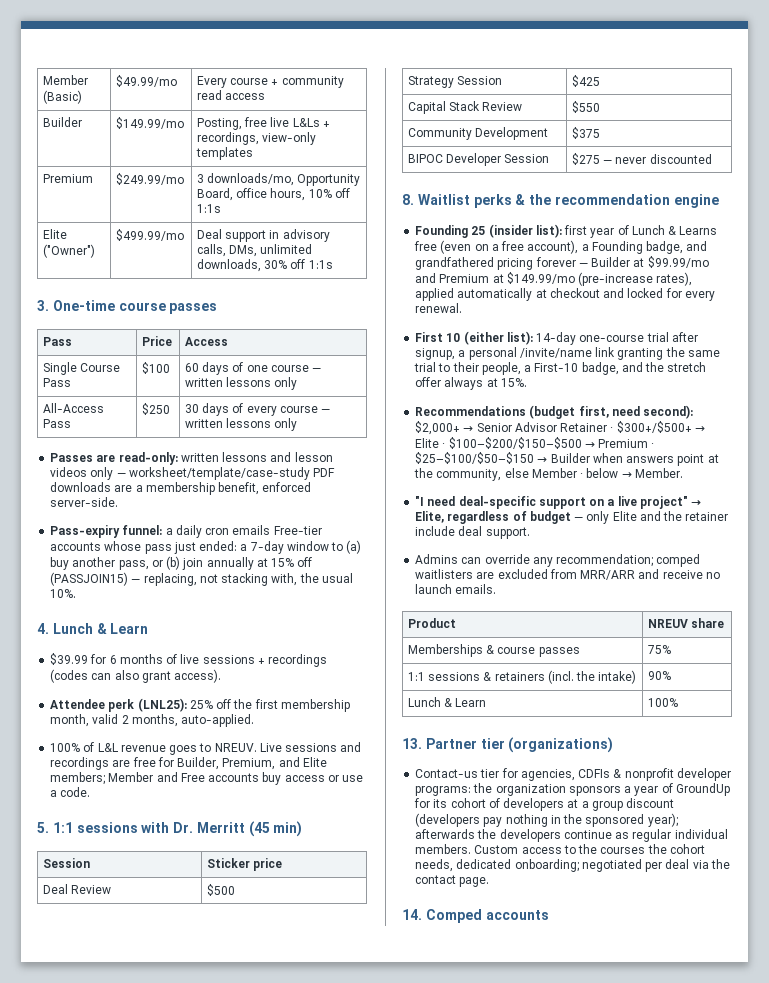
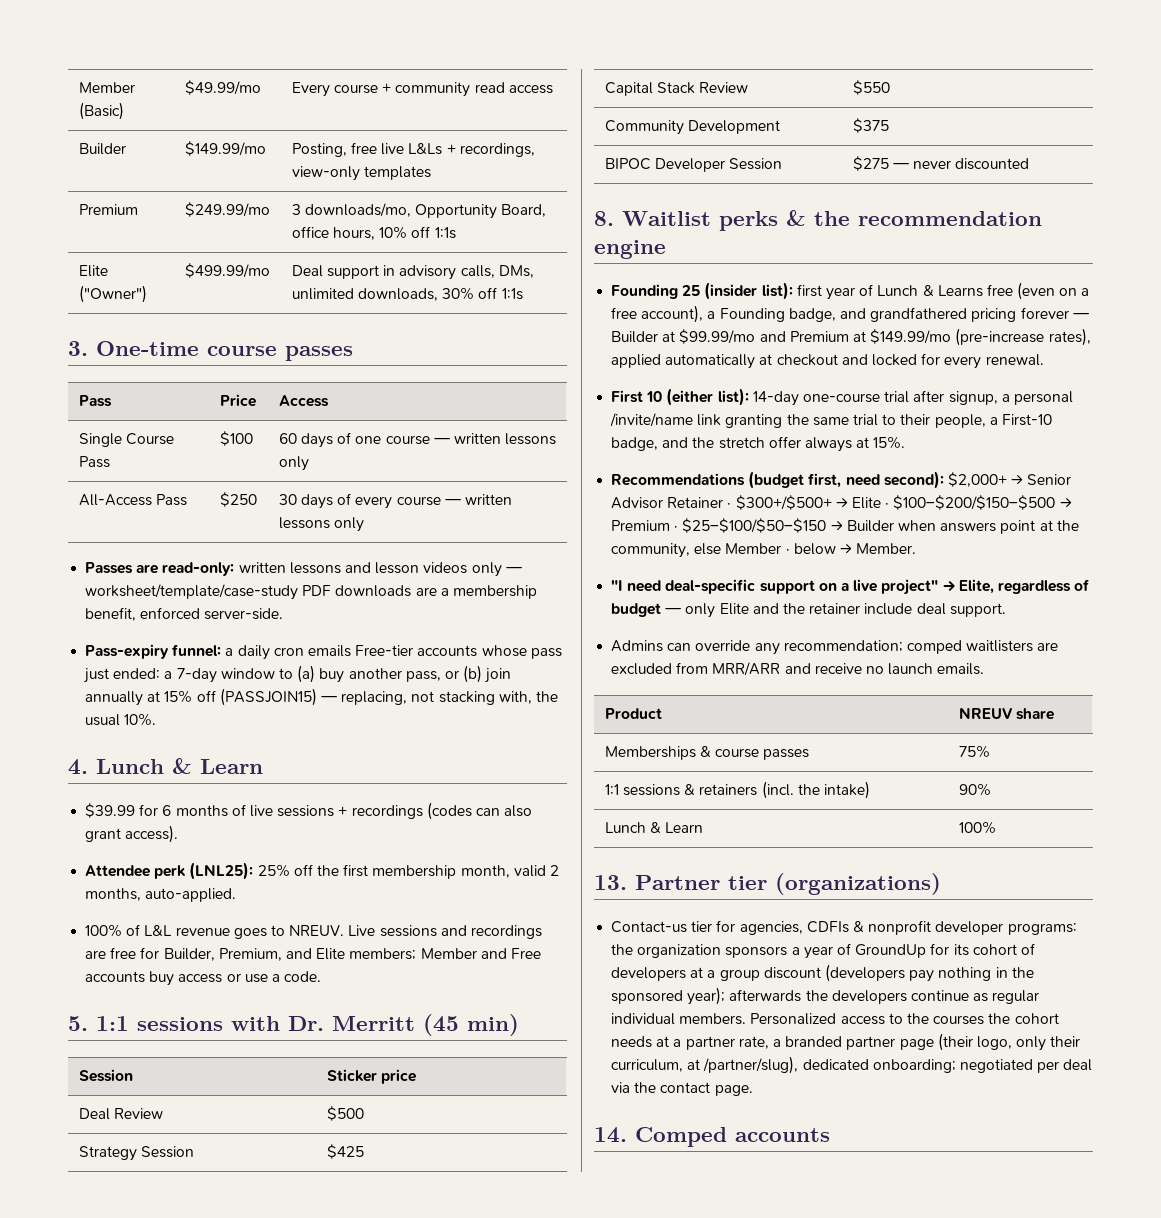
[474,845,519,854] Custom -> [750,1013,837,1025] Personalized
[415,859,454,872] needs, -> [611,1033,1081,1051] [611,1056,799,1074] needs at a partner rate, a branded partner page (their logo, only their curriculum, at /partner/slug),

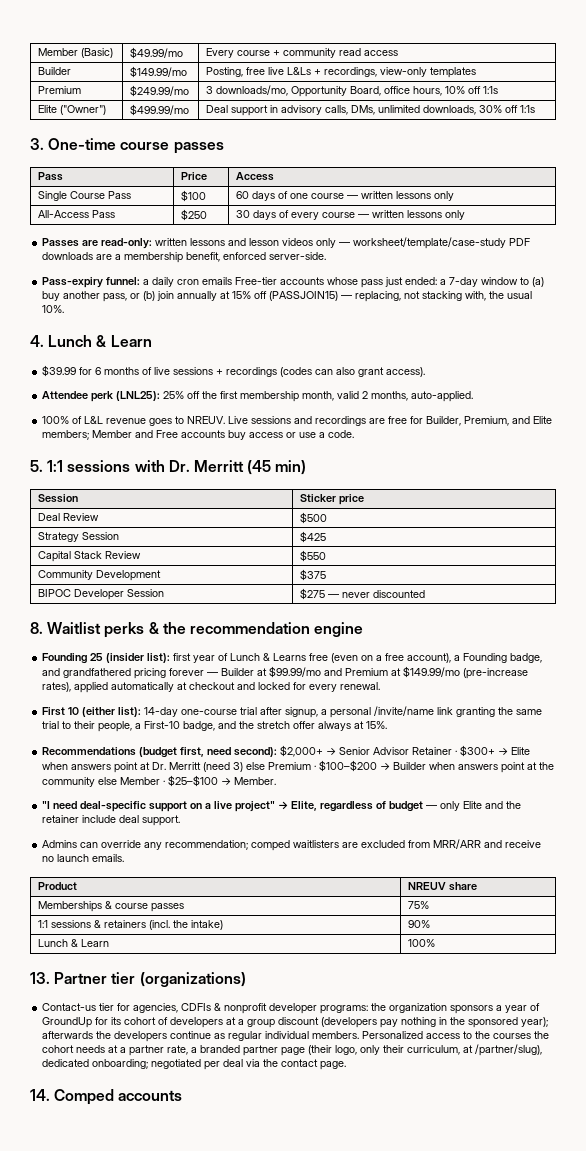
[735,495,832,510] $300+/$500+ -> [460,745,496,757] $300+
[885,495,1072,510] · $100–$200/$150–$500 → -> [42,762,266,773] when answers point at Dr. Merritt (need 3) else
[682,518,827,533] $25–$100/$50–$150 -> [319,760,378,772] $100–$200
[611,543,691,558] community, -> [42,777,96,787] community
[793,543,836,555] below -> [168,775,219,787] $25–$100

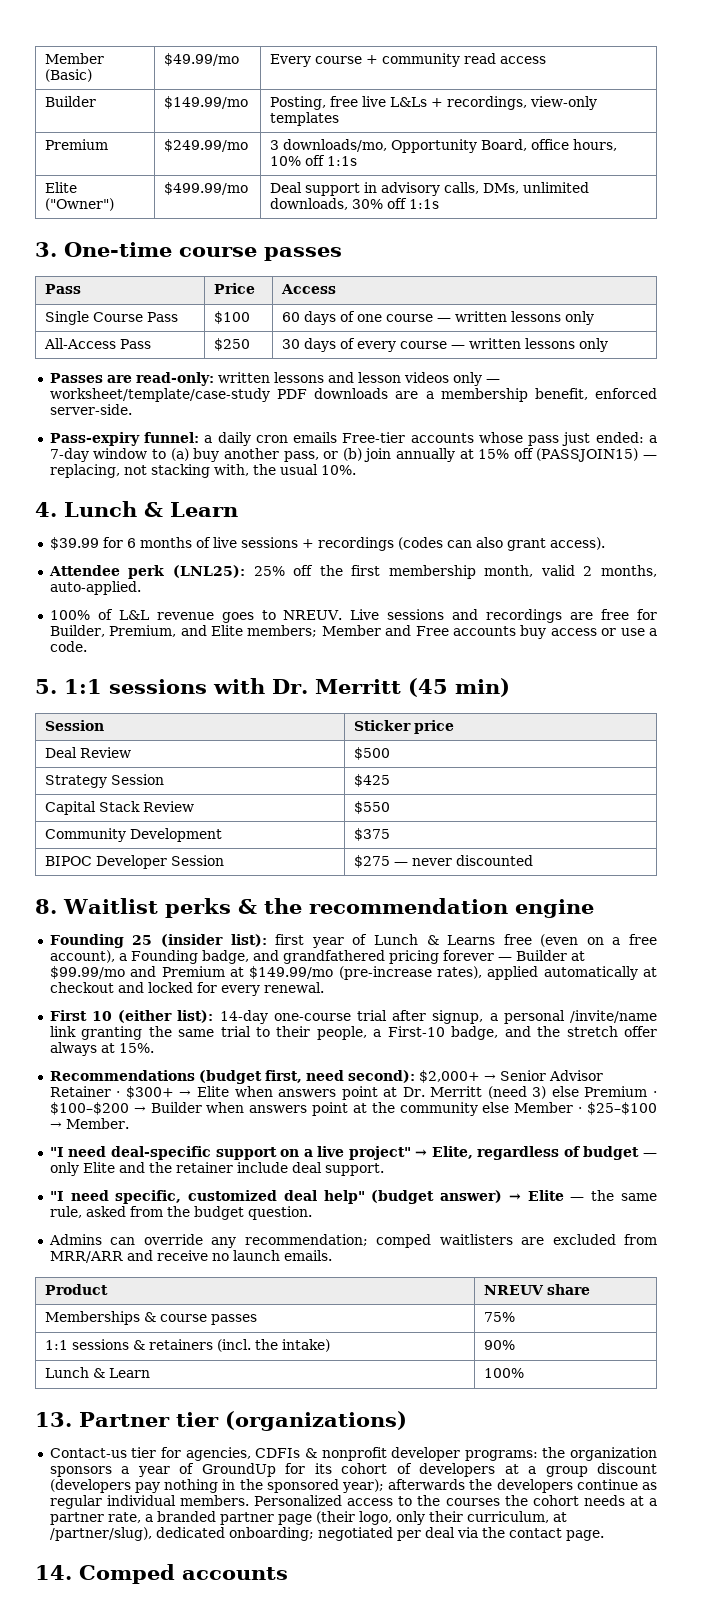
(181, 820) none -> [49,1190,657,1204] [49,1206,312,1220] // "I need specific, customized deal help" (budget answer) → Elite — the same rule, asked from the budget question.

